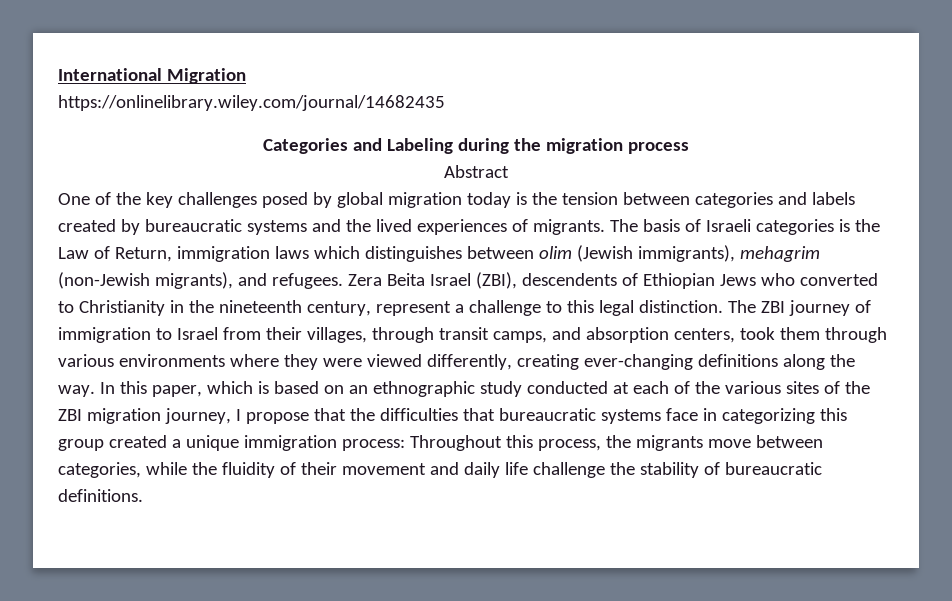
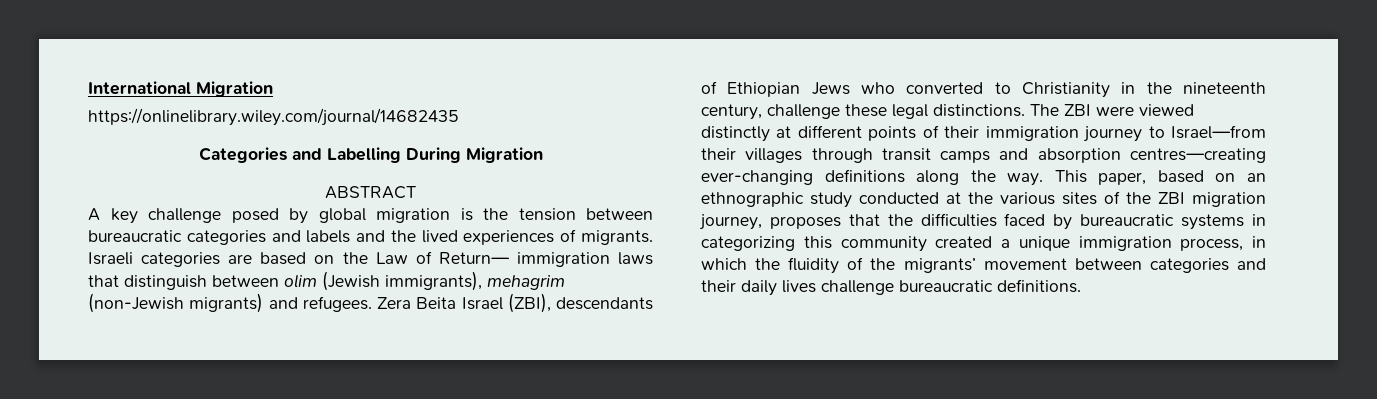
[387,138,689,154] [444,165,509,178] [58,192,257,208] Labeling during the migration process // Abstract // One of the key challenges -> [326,147,543,163] [325,186,416,199] [88,208,221,224] Labelling During Migration // ABSTRACT // A key challenge
[466,192,511,208] today -> (450, 215) none
(690, 198) none -> [88,230,182,242] bureaucratic
[58,219,307,235] created by bureaucratic systems -> (351, 236) none
[609,219,850,235] The basis of Israeli categories is -> [88,252,335,267] Israeli categories are based on
[114,247,172,262] Return, -> [438,252,510,264] Return—
[313,246,462,262] which distinguishes -> [88,275,207,290] that distinguish
[154,272,233,289] migrants), -> [189,293,264,313] migrants)
[521,273,617,286] descendents -> [556,297,653,310] descendants
[375,300,871,316] [58,327,367,343] represent a challenge to this legal distinction. The ZBI journey of immigration to Israel from their villages, -> [767,104,1194,119] [701,125,1266,142] [701,148,803,163] challenge these legal distinctions. The ZBI were viewed distinctly at different points of their immigration journey to Israel—from their villages
[492,331,547,343] camps, -> [940,151,991,163] camps
[673,327,887,343] [58,354,579,370] centers, took them through various environments where they were viewed differently, creating -> [1130,148,1266,163] centres—creating
[99,381,269,397] In this paper, which is -> [1054,170,1147,185] This paper,
[632,381,690,394] each of -> (961, 198) none
[235,409,309,424] I propose -> [769,216,841,229] proposes
[462,408,698,424] that bureaucratic systems face -> [1004,213,1245,230] faced by bureaucratic systems
[58,439,104,451] group -> [840,236,927,252] community
[341,435,823,451] [58,462,720,478] process: Throughout this process, the migrants move between categories, while the fluidity of their movement and daily life challenge the stability of -> [1180,236,1266,251] [701,257,1266,274] [701,280,894,296] process, in which the fluidity of the migrants’ movement between categories and their daily lives challenge

